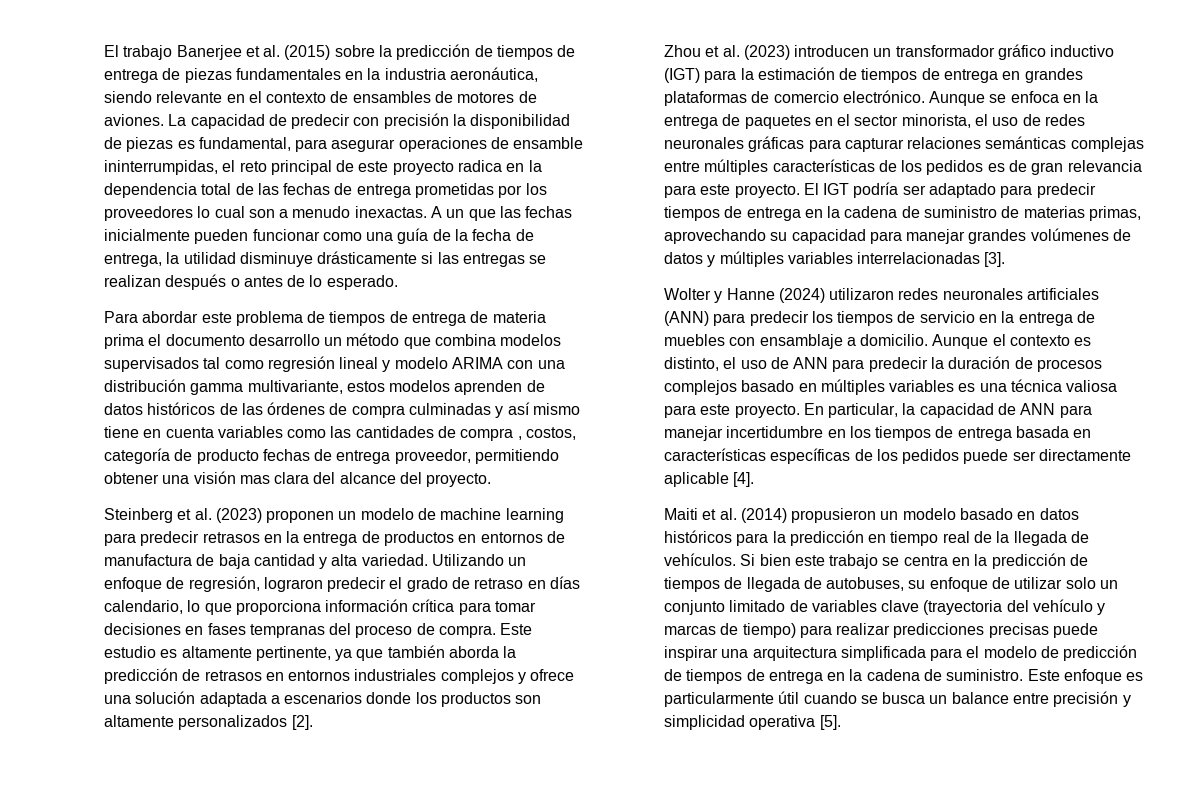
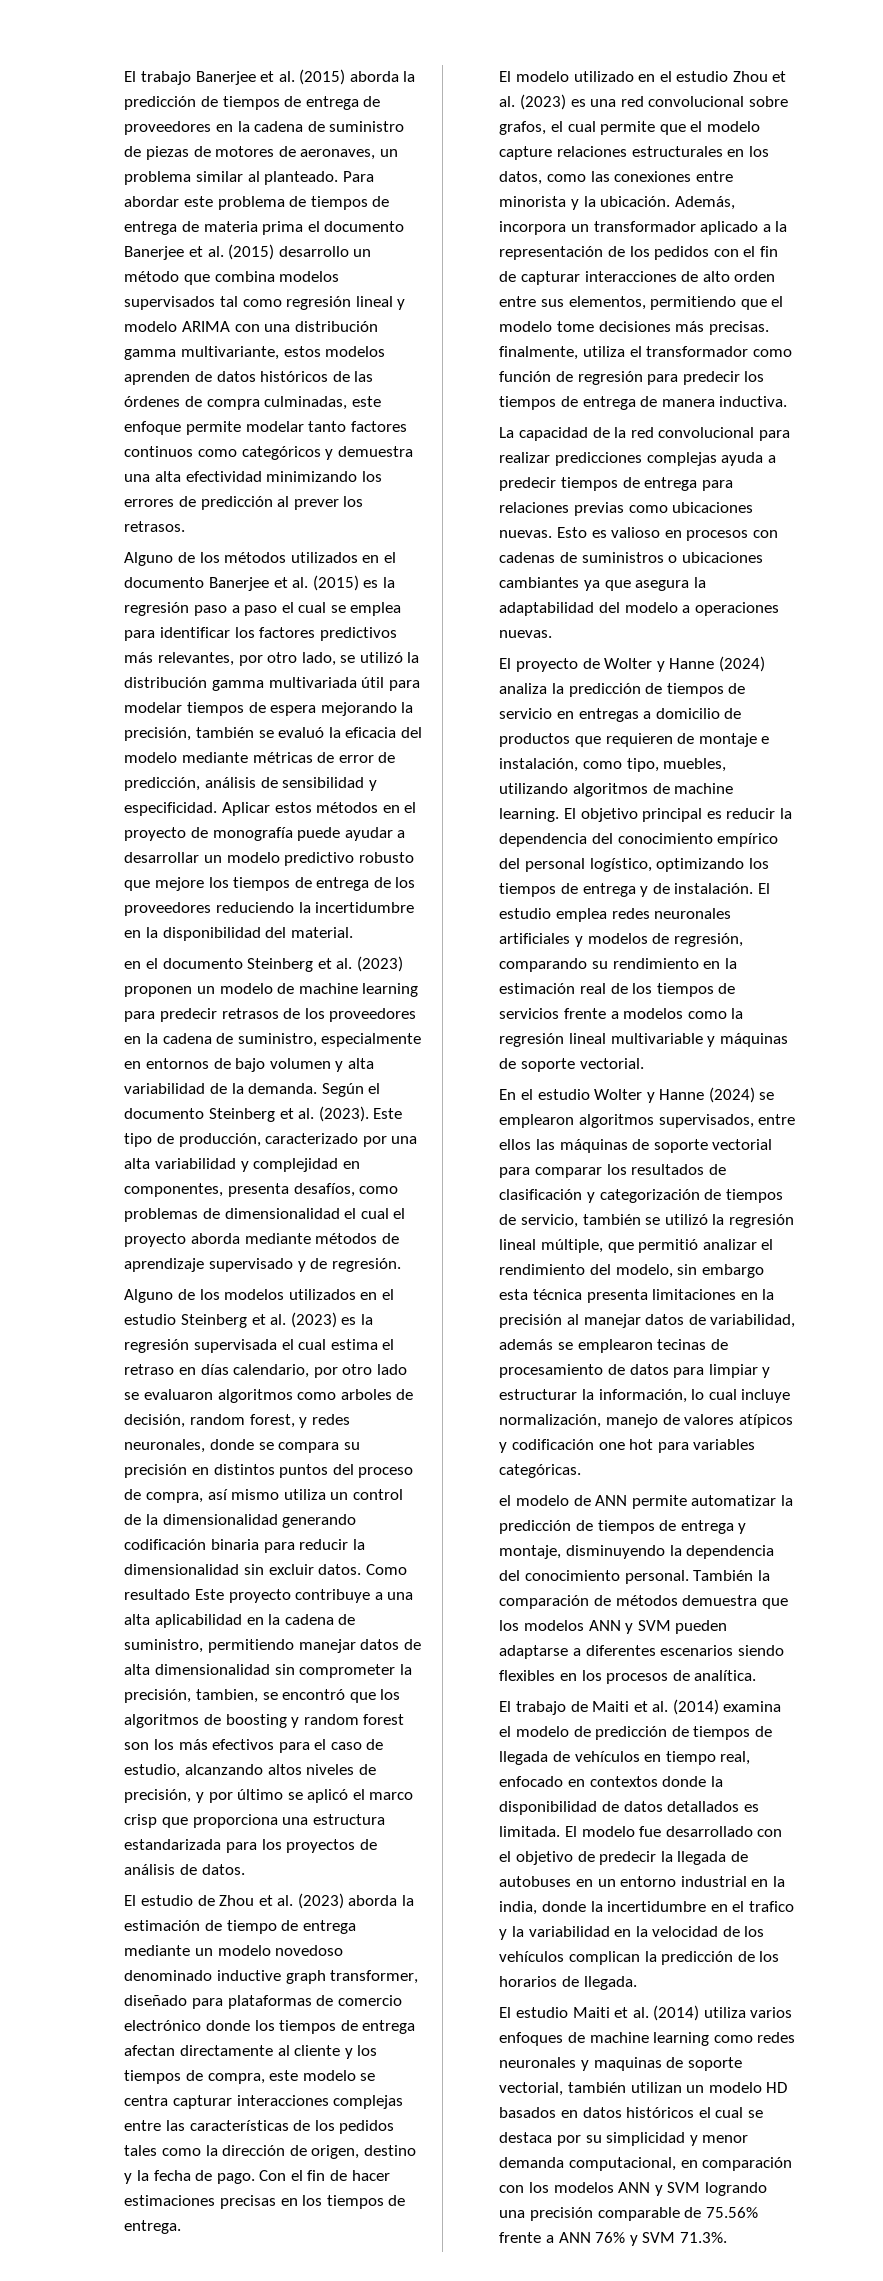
[334,45,375,57] sobre -> [349,71,399,82] aborda
[184,67,539,83] [103,91,537,103] [103,113,571,129] [103,137,584,152] [103,160,542,175] [103,183,547,198] [103,206,573,221] [103,228,534,244] [103,251,547,267] [103,274,398,290] piezas fundamentales en la industria aeronáutica, siendo relevante en el contexto de ensambles de motores de aviones. La capacidad de predecir con precisión la disponibilidad de piezas es fundamental, para asegurar operaciones de ensamble ininterrumpidas, el reto principal de este proyecto radica en la dependencia total de las fechas de entrega prometidas por los proveedores lo cual son a menudo inexactas. A un que las fechas inicialmente pueden funcionar como una guía de la fecha de entrega, la utilidad disminuye drásticamente si las entregas se realizan después o antes de lo esperado. // -> [124,121,405,135] [124,146,398,160] [124,171,339,185] proveedores en la cadena de suministro de piezas de motores de aeronaves, un problema similar al planteado.
(245, 340) none -> [124,244,275,260] Banerjee et al. (2015)
[409,402,581,418] [103,426,577,441] [103,448,560,464] [103,471,492,487] culminadas y así mismo tiene en cuenta variables como las cantidades de compra , costos, categoría de producto fechas de entrega proveedor, permitiendo obtener una visión mas clara del alcance del proyecto. // -> [264,396,381,410] [124,421,407,435] [124,446,413,460] [124,471,382,482] [124,496,364,510] [124,521,186,532] [124,552,396,566] [124,575,395,591] [124,602,402,616] [124,627,397,641] [124,652,420,666] [124,677,420,691] [124,702,414,716] [124,727,422,741] [124,752,396,763] [124,777,377,791] [124,802,417,816] [124,827,406,841] [124,852,414,866] [124,877,416,891] [124,902,415,916] [124,927,353,941] [124,958,243,969] culminadas, este enfoque permite modelar tanto factores continuos como categóricos y demuestra una alta efectividad minimizando los errores de predicción al prever los retrasos. // Alguno de los métodos utilizados en el documento Banerjee et al. (2015) es la regresión paso a paso el cual se emplea para identificar los factores predictivos más relevantes, por otro lado, se utilizó la distribución gamma multivariada útil para modelar tiempos de espera mejorando la precisión, también se evaluó la eficacia del modelo mediante métricas de error de predicción, análisis de sensibilidad y especificidad. Aplicar estos métodos en el proyecto de monografía puede ayudar a desarrollar un modelo predictivo robusto que mejore los tiempos de entrega de los proveedores reduciendo la incertidumbre en la disponibilidad del material. // en el documento
[263,531,566,546] [103,554,527,569] [103,576,581,592] [103,599,537,615] [103,623,533,638] [103,645,517,661] [103,668,575,684] [103,691,542,707] [103,715,313,730] [663,44,1115,60] [663,67,1083,83] [663,90,1099,106] [663,114,1086,129] [663,136,1067,152] en la entrega de productos en entornos de manufactura de baja cantidad y alta variedad. Utilizando un enfoque de regresión, lograron predecir el grado de retraso en días calendario, lo que proporciona información crítica para tomar decisiones en fases tempranas del proceso de compra. Este estudio es altamente pertinente, ya que también aborda la predicción de retrasos en entornos industriales complejos y ofrece una solución adaptada a escenarios donde los productos son altamente personalizados [2]. // Zhou et al. (2023) introducen un transformador gráfico inductivo (IGT) para la estimación de tiempos de entrega en grandes plataformas de comercio electrónico. Aunque se enfoca en la entrega de paquetes en el sector minorista, el uso de redes neuronales gráficas para capturar relaciones semánticas -> [283,1008,417,1022] [124,1033,422,1047] [124,1058,374,1072] [124,1083,381,1097] [124,1106,403,1122] [124,1133,418,1147] [124,1158,360,1172] [124,1183,399,1197] [124,1208,406,1222] [124,1233,399,1247] [124,1258,401,1272] [124,1289,394,1303] [124,1312,373,1328] [124,1339,395,1353] [124,1364,407,1378] [124,1389,414,1403] [124,1414,350,1428] [124,1439,360,1453] [124,1464,414,1478] [124,1489,403,1503] [124,1514,357,1528] [124,1539,365,1553] [124,1564,407,1575] [124,1589,414,1603] [124,1614,356,1628] [124,1639,421,1653] [124,1664,412,1678] [124,1689,401,1703] [124,1714,405,1728] [124,1739,384,1753] [124,1764,376,1778] [124,1789,414,1803] [124,1814,385,1828] [124,1839,377,1853] [124,1864,245,1875] [124,1893,415,1909] [124,1920,356,1934] [124,1945,344,1956] [124,1970,419,1984] [124,1995,402,2009] [124,2020,416,2034] [124,2045,378,2059] [124,2070,376,2084] [124,2095,329,2109] de los proveedores en la cadena de suministro, especialmente en entornos de bajo volumen y alta variabilidad de la demanda. Según el documento Steinberg et al. (2023). Este tipo de producción, caracterizado por una alta variabilidad y complejidad en componentes, presenta desafíos, como problemas de dimensionalidad el cual el proyecto aborda mediante métodos de aprendizaje supervisado y de regresión. // Alguno de los modelos utilizados en el estudio Steinberg et al. (2023) es la regresión supervisada el cual estima el retraso en días calendario, por otro lado se evaluaron algoritmos como arboles de decisión, random forest, y redes neuronales, donde se compara su precisión en distintos puntos del proceso de compra, así mismo utiliza un control de la dimensionalidad generando codificación binaria para reducir la dimensionalidad sin excluir datos. Como resultado Este proyecto contribuye a una alta aplicabilidad en la cadena de suministro, permitiendo manejar datos de alta dimensionalidad sin comprometer la precisión, tambien, se encontró que los algoritmos de boosting y random forest son los más efectivos para el caso de estudio, alcanzando altos niveles de precisión, y por último se aplicó el marco crisp que proporciona una estructura estandarizada para los proyectos de análisis de datos. // El estudio de Zhou et al. (2023) aborda la estimación de tiempo de entrega mediante un modelo novedoso denominado inductive graph transformer, diseñado para plataformas de comercio electrónico donde los tiempos de entrega afectan directamente al cliente y los tiempos de compra, este modelo se centra capturar interacciones
[704,159,769,175] múltiples -> [165,2120,185,2131] las
[987,160,1142,175] [663,182,1096,198] [663,206,1142,221] [663,228,1132,244] [663,251,1006,267] [663,288,1100,303] [663,311,709,326] es de gran relevancia para este proyecto. El IGT podría ser adaptado para predecir tiempos de entrega en la cadena de suministro de materias primas, aprovechando su capacidad para manejar grandes volúmenes de datos y múltiples variables interrelacionadas [3]. // Wolter y Hanne (2024) utilizaron redes neuronales artificiales (ANN) -> [124,2145,416,2159] [124,2170,390,2184] [124,2195,406,2209] [124,2220,182,2234] [499,71,787,82] [499,94,788,110] [499,121,760,135] [499,146,769,160] [499,171,733,185] [499,196,735,210] [499,221,788,235] [499,246,778,260] [499,271,776,285] [499,296,784,310] [499,321,769,335] [499,346,792,360] [499,371,643,385] tales como la dirección de origen, destino y la fecha de pago. Con el fin de hacer estimaciones precisas en los tiempos de entrega. // El modelo utilizado en el estudio Zhou et al. (2023) es una red convolucional sobre grafos, el cual permite que el modelo capture relaciones estructurales en los datos, como las conexiones entre minorista y la ubicación. Además, incorpora un transformador aplicado a la representación de los pedidos con el fin de capturar interacciones de alto orden entre sus elementos, permitiendo que el modelo tome decisiones más precisas. finalmente, utiliza el transformador como función de regresión
[919,311,1096,326] [663,334,1092,349] [663,356,1103,372] [663,379,1118,395] [663,403,1092,418] [663,426,1092,441] [663,448,1132,464] [663,472,755,487] [663,508,1079,523] [663,530,1090,546] [663,553,1089,569] [663,577,1119,592] [663,599,1106,615] [663,623,1099,638] [663,646,963,661] servicio en la entrega de muebles con ensamblaje a domicilio. Aunque el contexto es distinto, el uso de ANN para predecir la duración de procesos complejos basado en múltiples variables es una técnica valiosa para este proyecto. En particular, la capacidad de ANN para manejar incertidumbre en los tiempos de entrega basada en características específicas de los pedidos puede ser directamente aplicable [4]. // Maiti et al. (2014) propusieron un modelo basado en datos históricos para la predicción en tiempo real de la llegada de vehículos. Si bien este trabajo se centra en la predicción de tiempos de llegada de autobuses, su enfoque de utilizar solo un conjunto limitado de variables clave (trayectoria del vehículo y marcas de tiempo) para realizar predicciones precisas puede inspirar una arquitectura simplificada para -> [582,396,788,410] [499,427,790,441] [499,452,776,466] [499,477,733,491] [499,502,754,516] [499,527,778,541] [499,552,763,563] [499,577,706,591] [499,602,779,616] [499,630,553,638] [499,656,765,672] [499,683,746,697] [499,708,742,722] [499,733,770,747] [499,758,727,772] [499,783,734,797] [499,808,792,822] [499,833,779,847] [499,858,769,872] [499,883,770,897] [499,908,732,922] [499,933,743,947] [499,958,737,972] [499,983,736,997] [499,1008,744,1019] [499,1033,788,1047] [499,1058,644,1072] [499,1087,775,1103] [499,1114,796,1128] [499,1139,773,1153] [499,1164,726,1178] [499,1189,783,1203] [499,1214,794,1228] [499,1239,774,1253] [499,1264,764,1278] [499,1289,775,1303] [499,1314,796,1328] [499,1339,728,1353] [499,1364,771,1378] [499,1389,791,1403] [499,1414,793,1428] [499,1439,756,1453] [499,1464,582,1478] [499,1495,793,1509] [499,1520,747,1534] [499,1545,775,1559] [499,1570,770,1584] [499,1595,788,1609] [499,1620,728,1634] [499,1645,784,1659] [499,1670,757,1684] [499,1699,782,1715] entrega de manera inductiva. // La capacidad de la red convolucional para realizar predicciones complejas ayuda a predecir tiempos de entrega para relaciones previas como ubicaciones nuevas. Esto es valioso en procesos con cadenas de suministros o ubicaciones cambiantes ya que asegura la adaptabilidad del modelo a operaciones nuevas. // El proyecto de Wolter y Hanne (2024) analiza la predicción de tiempos de servicio en entregas a domicilio de productos que requieren de montaje e instalación, como tipo, muebles, utilizando algoritmos de machine learning. El objetivo principal es reducir la dependencia del conocimiento empírico del personal logístico, optimizando los tiempos de entrega y de instalación. El estudio emplea redes neuronales artificiales y modelos de regresión, comparando su rendimiento en la estimación real de los tiempos de servicios frente a modelos como la regresión lineal multivariable y máquinas de soporte vectorial. // En el estudio Wolter y Hanne (2024) se emplearon algoritmos supervisados, entre ellos las máquinas de soporte vectorial para comparar los resultados de clasificación y categorización de tiempos de servicio, también se utilizó la regresión lineal múltiple, que permitió analizar el rendimiento del modelo, sin embargo esta técnica presenta limitaciones en la precisión al manejar datos de variabilidad, además se emplearon tecinas de procesamiento de datos para limpiar y estructurar la información, lo cual incluye normalización, manejo de valores atípicos y codificación one hot para variables categóricas. // el modelo de ANN permite automatizar la predicción de tiempos de entrega y montaje, disminuyendo la dependencia del conocimiento personal. También la comparación de métodos demuestra que los modelos ANN y SVM pueden adaptarse a diferentes escenarios siendo flexibles en los procesos de analítica. // El trabajo de Maiti et al. (2014) examina
[768,669,1144,684] [663,691,1131,707] [663,715,841,730] entrega en la cadena de suministro. Este enfoque es particularmente útil cuando se busca un balance entre precisión y simplicidad operativa [5]. -> [499,1751,751,1765] [499,1776,723,1787] [499,1801,759,1815] [499,1826,783,1837] [499,1851,748,1865] [499,1876,785,1887] [499,1901,794,1915] [499,1926,765,1940] [499,1951,780,1965] [499,1976,637,1990] [499,2005,793,2021] [499,2032,796,2046] [499,2057,742,2071] [499,2082,788,2096] [499,2107,763,2118] [499,2132,749,2146] [499,2157,793,2171] [499,2182,767,2196] [499,2207,758,2221] [499,2232,727,2246] llegada de vehículos en tiempo real, enfocado en contextos donde la disponibilidad de datos detallados es limitada. El modelo fue desarrollado con el objetivo de predecir la llegada de autobuses en un entorno industrial en la india, donde la incertidumbre en el trafico y la variabilidad en la velocidad de los vehículos complican la predicción de los horarios de llegada. // El estudio Maiti et al. (2014) utiliza varios enfoques de machine learning como redes neuronales y maquinas de soporte vectorial, también utilizan un modelo HD basados en datos históricos el cual se destaca por su simplicidad y menor demanda computacional, en comparación con los modelos ANN y SVM logrando una precisión comparable de 75.56% frente a ANN 76% y SVM 71.3%.

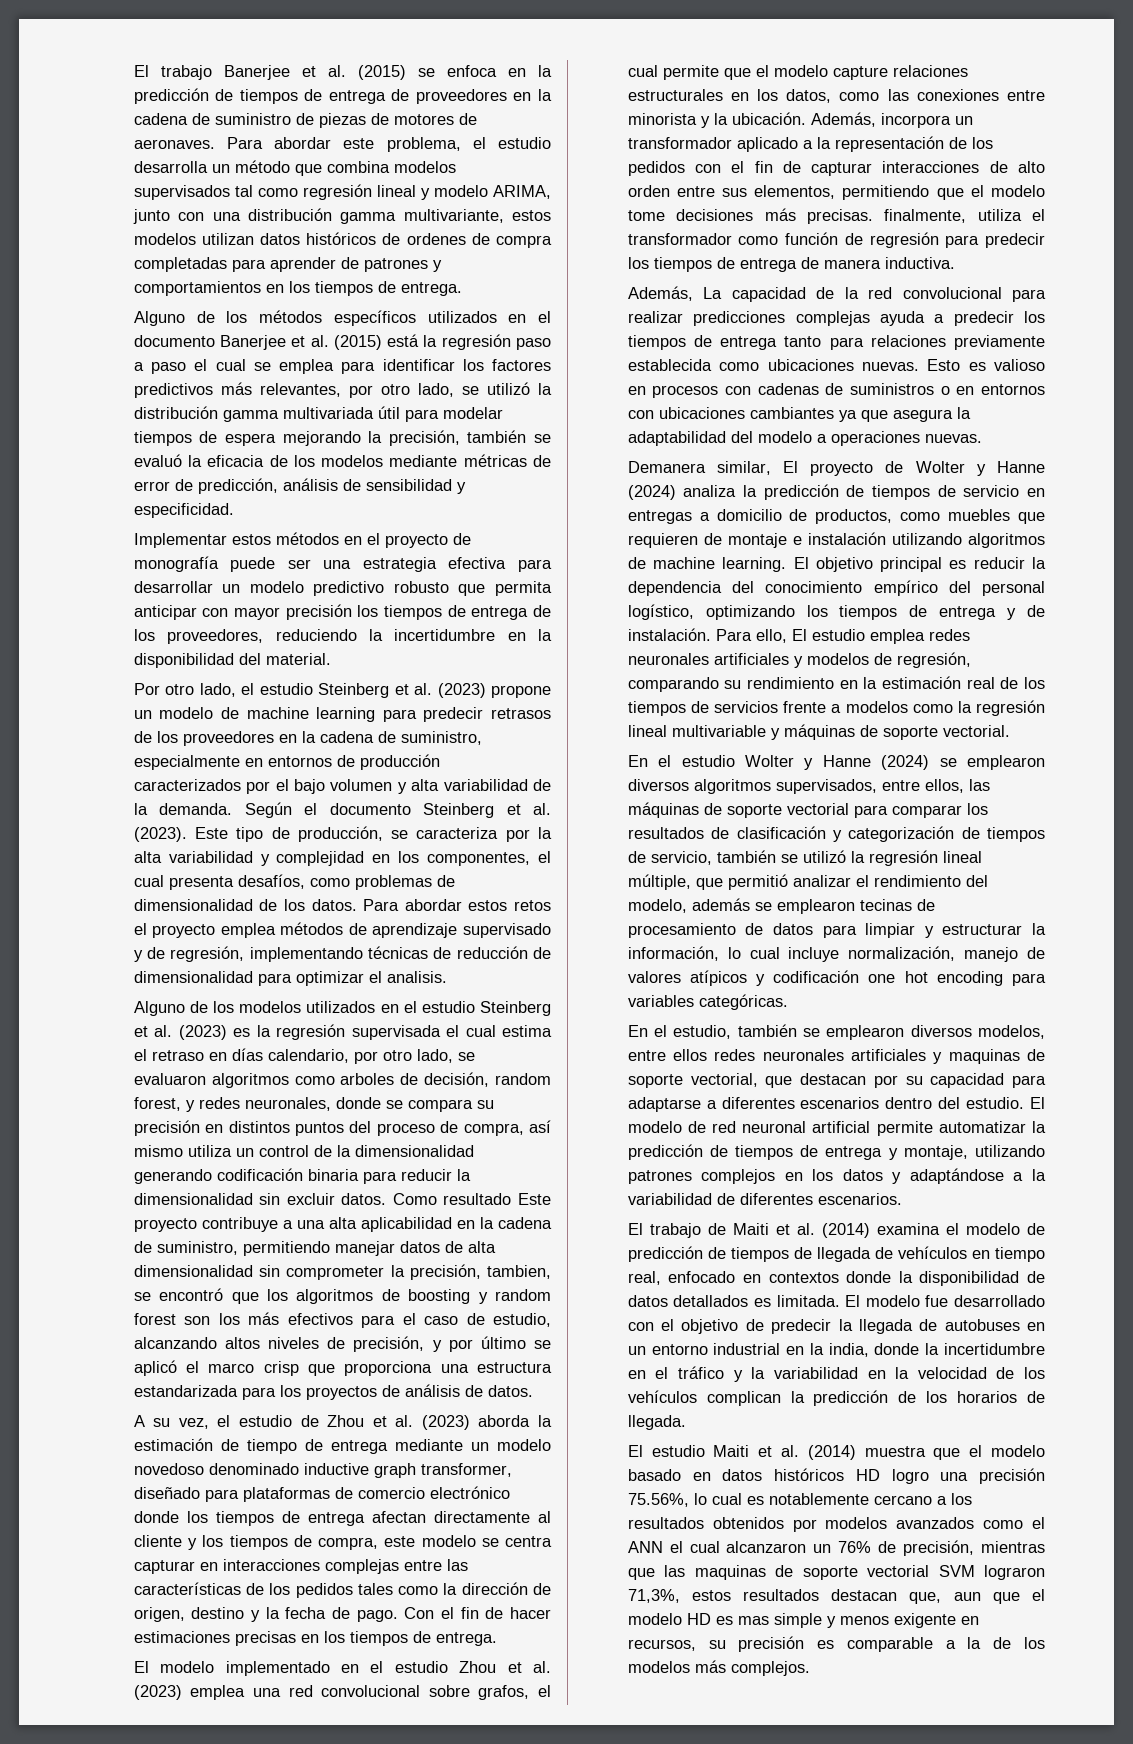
[349,71,399,82] aborda -> [417,65,526,77] se enfoca en
[300,149,398,160] [124,171,374,185] [124,196,390,210] [124,221,405,235] [124,244,349,260] aeronaves, un problema similar al planteado. Para abordar este problema de tiempos de entrega de materia prima el documento Banerjee et al. (2015) desarrollo -> [133,137,551,152] [133,161,208,173] aeronaves. Para abordar este problema, el estudio desarrolla
[181,321,230,332] ARIMA -> [493,185,552,199] [132,209,170,224] ARIMA, junto
[124,371,212,385] aprenden de -> [201,233,254,245] utilizan
[354,371,374,382] [124,396,381,410] [124,421,407,435] [124,446,413,460] [124,471,382,482] [124,496,364,510] [124,521,186,532] las órdenes de compra culminadas, este enfoque permite modelar tanto factores continuos como categóricos y demuestra una alta efectividad minimizando los errores de predicción al prever los retrasos. -> [406,233,552,248] [133,257,442,272] [133,281,462,296] ordenes de compra completadas para aprender de patrones y comportamientos en los tiempos de entrega.
(287, 557) none -> [333,310,416,326] específicos
[363,580,379,588] es -> [387,334,420,347] está
[400,727,422,738] [124,752,178,763] del modelo -> [269,455,384,467] de los modelos
[221,802,270,816] Aplicar -> [133,533,227,548] // Implementar
[344,827,406,841] ayudar a -> [287,557,552,572] ser una estrategia efectiva para
[154,877,204,891] mejore -> [495,581,552,596] [133,604,352,620] permita anticipar con mayor precisión
[124,902,212,916] proveedores -> [167,629,264,644] proveedores,
[124,956,403,972] [124,986,193,997] en el documento Steinberg et al. (2023) proponen -> [133,683,551,698] Por otro lado, el estudio Steinberg et al. (2023) propone
(231, 1063) none -> [359,754,440,770] [133,779,289,794] producción caracterizados por el
[265,1133,418,1147] caracterizado por una -> [391,827,552,842] se caracteriza por la
[124,1183,224,1197] componentes, -> [398,851,551,866] [133,875,164,887] los componentes, el cual
[344,1208,406,1219] [124,1233,311,1247] el cual el proyecto aborda mediante -> [259,899,551,911] [133,923,276,938] de los datos. Para abordar estos retos el proyecto emplea
[331,1258,401,1272] regresión. -> [170,946,551,962] [133,971,447,986] regresión, implementando técnicas de reducción de dimensionalidad para optimizar el analisis.
[376,1364,407,1375] lado -> [416,1049,453,1063] lado,
[124,1895,137,1906] El -> [133,1415,231,1429] A su vez, el
(232, 2102) none -> [199,1562,218,1571] en
[573,71,634,82] utilizado -> [225,1661,330,1676] implementado
[570,99,586,107] es -> [190,1685,246,1700] emplea
(788, 401) none -> [627,286,693,301] Además,
[560,477,698,491] tiempos de entrega -> [1023,311,1045,323] [627,335,822,350] los tiempos de entrega tanto
[573,502,624,516] previas -> [954,335,1045,350] [627,359,712,371] previamente establecida
(678, 559) none -> [956,384,1045,395] [627,410,654,419] en entornos con
(553, 634) none -> [627,461,771,475] Demanera similar,
[499,733,571,747] productos -> [815,509,1011,524] productos, como muebles
[499,758,727,772] instalación, como tipo, muebles, -> [807,532,886,545] instalación
(754, 888) none -> [715,629,787,643] Para ello,
(575, 1121) none -> [627,779,689,791] diversos
[499,1139,532,1150] ellos -> [924,779,964,793] ellos,
[677,1264,764,1278] [499,1289,775,1303] [499,1314,796,1328] sin embargo esta técnica presenta limitaciones en la precisión al manejar datos de variabilidad, -> (687, 906) none
(654, 1444) none -> [936,971,1003,986] encoding
[499,1495,628,1506] el modelo de ANN -> [627,1024,1045,1040] [627,1049,1045,1064] [627,1073,1046,1088] [627,1097,1045,1112] [627,1121,871,1133] En el estudio, también se emplearon diversos modelos, entre ellos redes neuronales artificiales y maquinas de soporte vectorial, que destacan por su capacidad para adaptarse a diferentes escenarios dentro del estudio. El modelo de red neuronal artificial
[565,1545,775,1559] [499,1570,770,1584] [499,1595,788,1609] [499,1620,728,1634] [499,1645,784,1659] [499,1670,757,1684] disminuyendo la dependencia del conocimiento personal. También la comparación de métodos demuestra que los modelos ANN y SVM pueden adaptarse a diferentes escenarios siendo flexibles en los procesos de analítica. -> [975,1145,1045,1157] [627,1168,1046,1184] [627,1193,902,1205] utilizando patrones complejos en los datos y adaptándose a la variabilidad de diferentes escenarios.
[748,1901,794,1912] trafico -> [678,1366,725,1379] tráfico
[703,2007,793,2018] [499,2032,796,2046] [499,2057,742,2071] [499,2082,788,2096] [499,2107,763,2118] [499,2132,749,2146] [499,2157,793,2171] [499,2182,767,2196] [499,2207,758,2221] [499,2232,727,2246] utiliza varios enfoques de machine learning como redes neuronales y maquinas de soporte vectorial, también utilizan un modelo HD basados en datos históricos el cual se destaca por su simplicidad y menor demanda computacional, en comparación con los modelos ANN y SVM logrando una precisión comparable de 75.56% frente a ANN 76% y SVM 71.3%. -> [864,1445,1045,1460] [627,1468,1045,1484] [627,1493,972,1507] [627,1517,1045,1532] [627,1540,1045,1556] [627,1565,1045,1580] [627,1589,1045,1604] [627,1613,979,1628] [627,1636,1045,1652] [627,1660,810,1676] muestra que el modelo basado en datos históricos HD logro una precisión 75.56%, lo cual es notablemente cercano a los resultados obtenidos por modelos avanzados como el ANN el cual alcanzaron un 76% de precisión, mientras que las maquinas de soporte vectorial SVM lograron 71,3%, estos resultados destacan que, aun que el modelo HD es mas simple y menos exigente en recursos, su precisión es comparable a la de los modelos más complejos.

